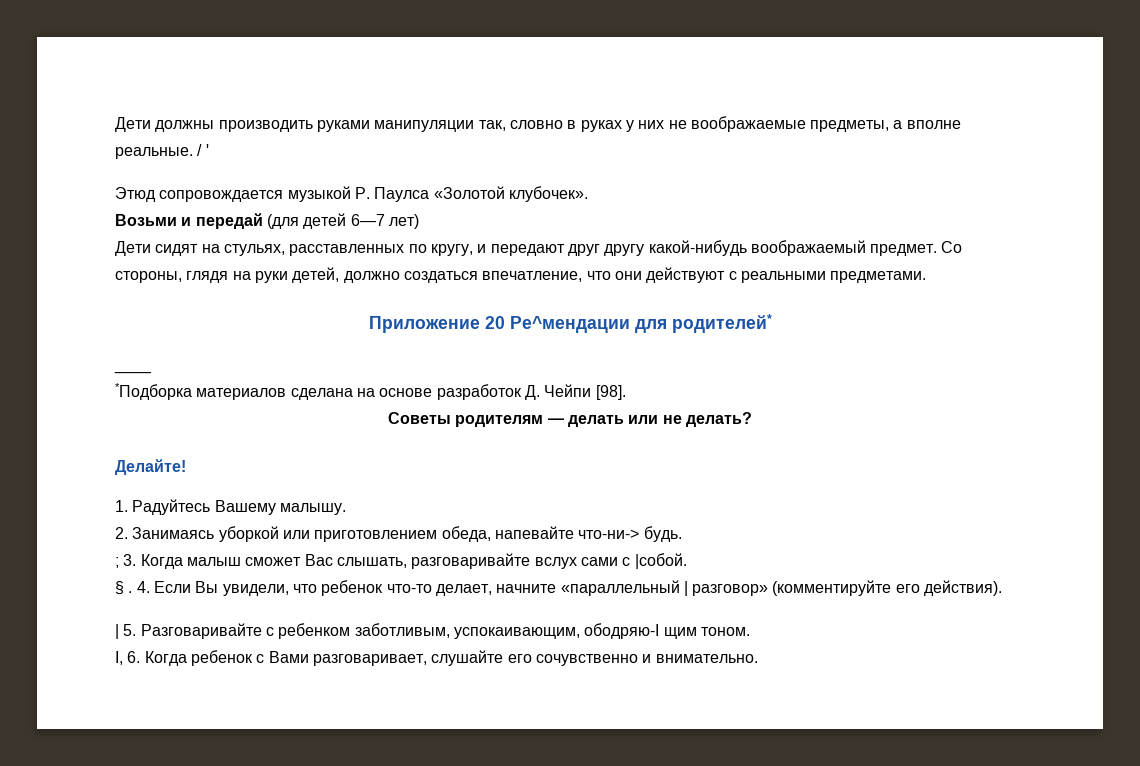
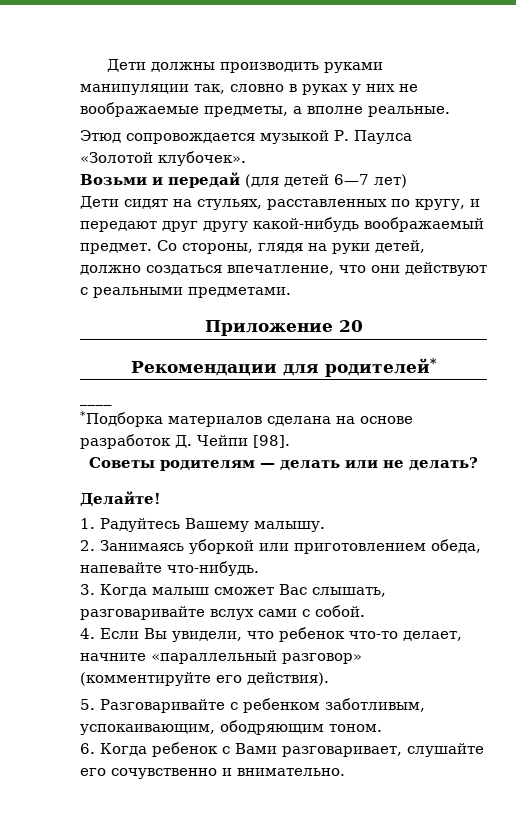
[197,144,209,156] / ' -> (450, 111) none
[509,316,630,333] Ре^мендации -> [131,361,277,376] // Рекомендации
[578,526,682,542] [115,557,119,568] что-ни-> будь. // ; -> [167,561,259,576] что-нибудь. //
[634,553,687,569] [115,581,133,595] |собой. // § . -> [315,605,365,617] собой. //
[683,581,688,596] | -> (277, 657) none
[115,624,119,639] | -> (329, 679) none
[584,623,697,639] ободряю-I щим -> [220,720,324,735] ободряющим
[115,651,123,665] I, -> (382, 728) none

